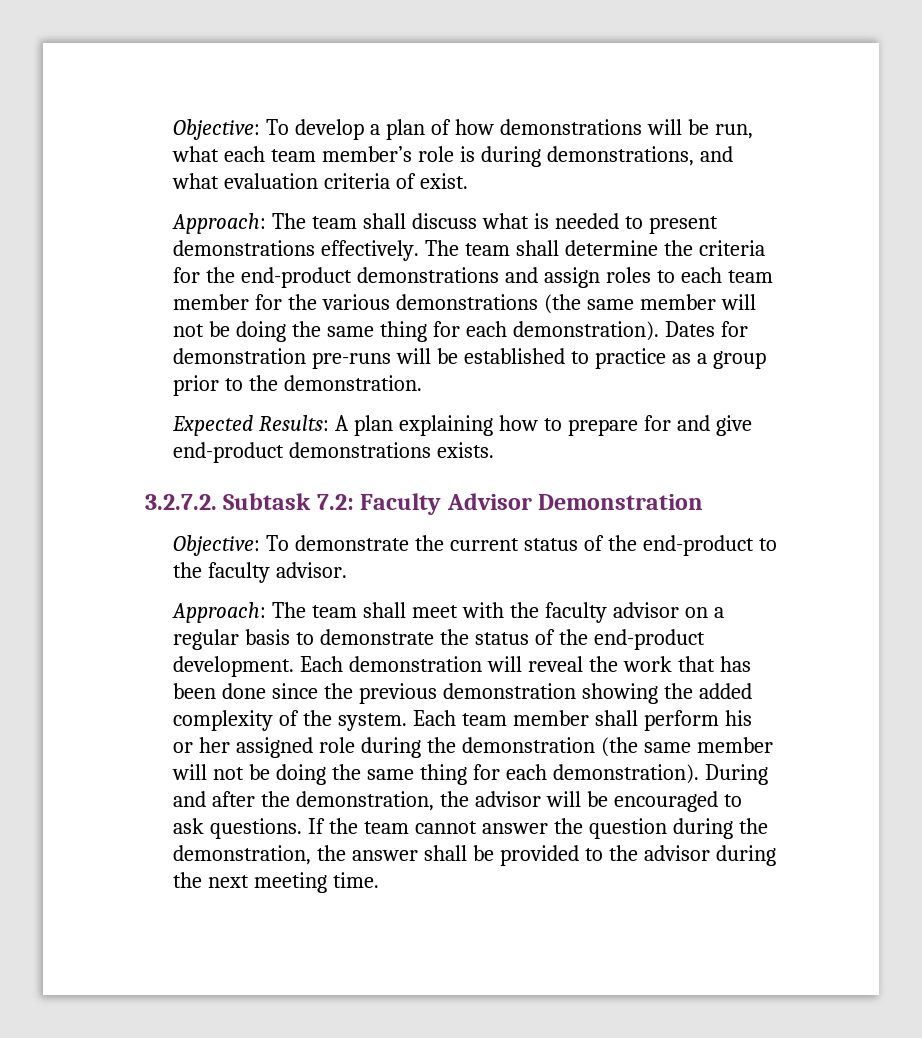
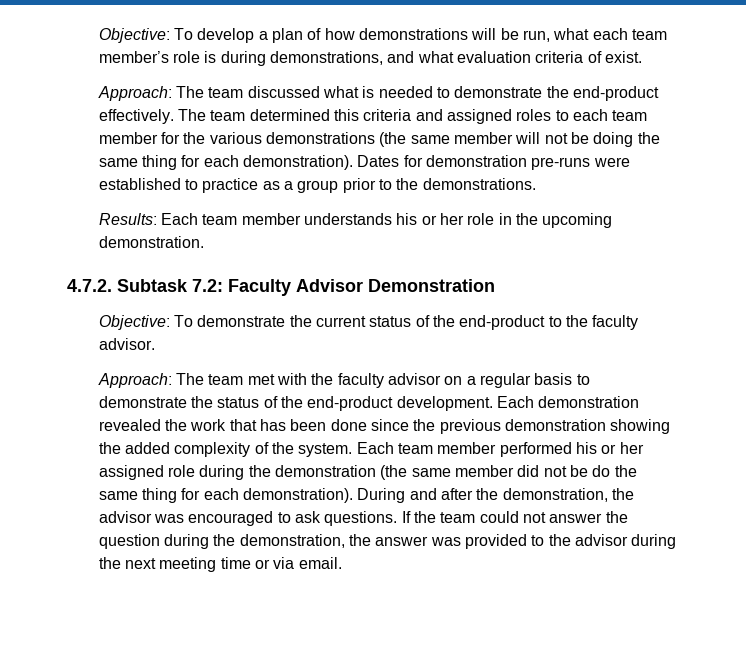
[363,213,478,229] shall discuss -> [247,86,320,98] discussed
[648,216,718,234] [173,240,766,261] [173,267,601,288] present demonstrations effectively. The team shall determine the criteria for the end-product demonstrations and assign -> [454,86,660,101] [98,109,513,124] demonstrate the end-product effectively. The team determined this criteria and assigned
[396,348,459,364] will be -> [593,157,630,167] were
[284,375,423,391] [172,415,752,436] [173,442,495,463] [145,494,217,510] demonstration. // Expected Results: A plan explaining how to prepare for and give end-product demonstrations exists. // 3.2.7.2. -> [422,178,536,190] [98,213,613,228] [98,236,204,248] [67,279,112,292] demonstrations. // Results: Each team member understands his or her role in the upcoming demonstration. // 4.7.2.
[363,602,459,618] shall meet -> [247,374,275,385] met
[487,656,584,672] will reveal -> [98,419,161,431] revealed
[595,710,719,731] shall perform -> [499,442,572,457] performed
[172,764,327,785] will not be doing -> [517,465,611,477] did not be do
[546,791,609,807] will be -> [154,514,185,523] was
[415,821,478,834] cannot -> [479,511,547,523] could not
[424,845,495,861] shall be -> [430,537,461,546] was
[333,872,380,888] time. -> [220,557,342,569] time or via email.

